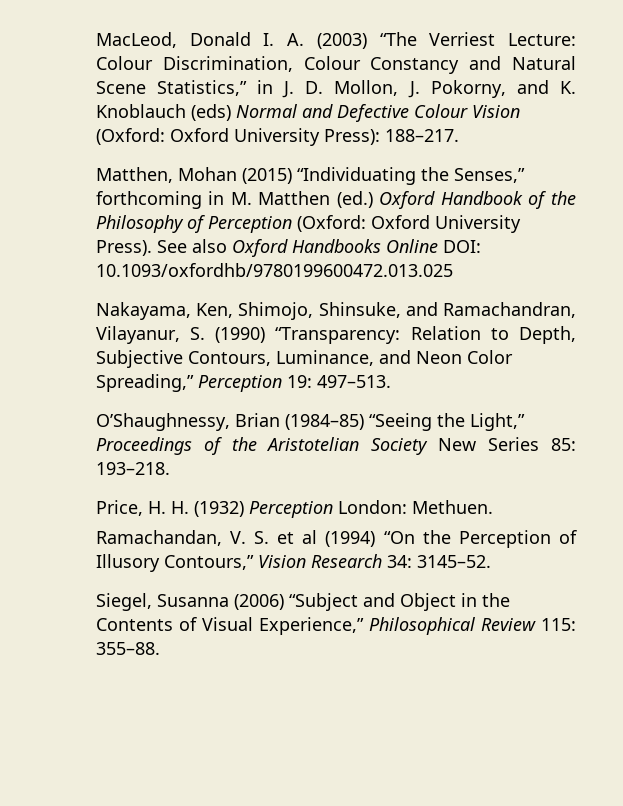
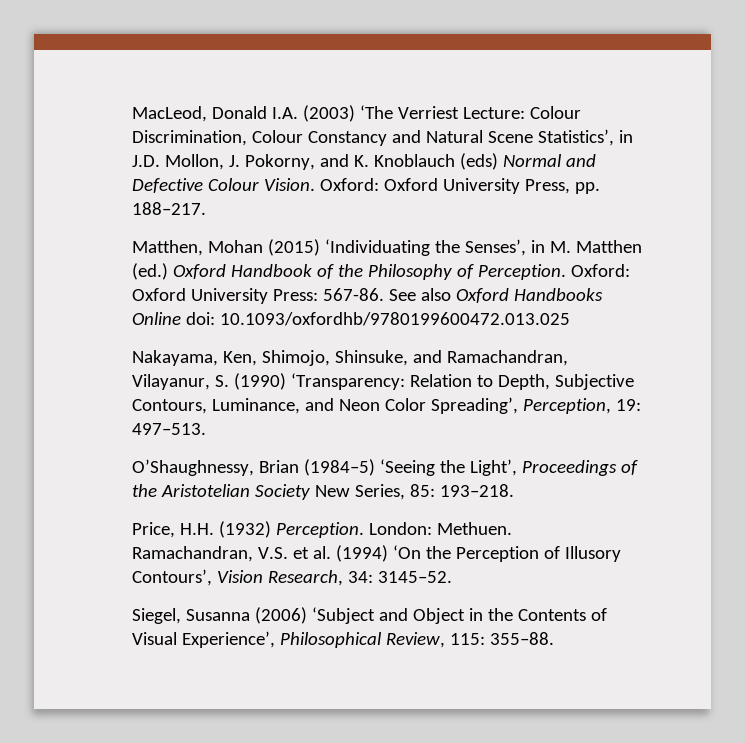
[263,32,417,49] I. A. (2003) “The -> [272,105,394,122] I.A. (2003) ‘The
[156,80,324,98] Statistics,” in J. D. -> [538,129,634,146] [132,155,161,167] Statistics’, in J.D.
[471,105,520,118] [95,128,380,146] Vision (Oxford: Oxford University Press): -> [264,178,601,194] Vision. Oxford: Oxford University Press, pp.
[296,167,525,185] [95,191,202,209] “Individuating the Senses,” forthcoming -> [325,239,527,256] ‘Individuating the Senses’,
[207,215,521,233] [95,240,152,256] Perception (Oxford: Oxford University Press). -> [478,264,631,280] [132,288,385,304] Perception. Oxford: Oxford University Press: 567-86.
[442,240,481,253] DOI: -> [186,312,216,325] doi:
[275,327,401,344] “Transparency: -> [291,373,406,390] ‘Transparency:
[95,374,282,392] Spreading,” Perception -> [431,397,612,414] Spreading’, Perception,
[284,413,525,431] (1984–85) “Seeing the Light,” -> [304,459,518,476] (1984–5) ‘Seeing the Light’,
[488,437,540,451] Series -> [355,484,406,500] Series,
[147,500,493,518] [95,530,415,547] H. H. (1932) Perception London: Methuen. // Ramachandan, V. S. et al (1994) “On -> [180,521,513,538] [132,545,422,562] H.H. (1932) Perception. London: Methuen. // Ramachandran, V.S. et al. (1994) ‘On
[163,554,382,570] Contours,” Vision Research -> [132,569,344,586] Contours’, Vision Research,
[288,593,358,611] “Subject -> [312,607,376,624] ‘Subject
[258,617,536,635] Experience,” Philosophical Review -> [182,631,446,648] Experience’, Philosophical Review,

